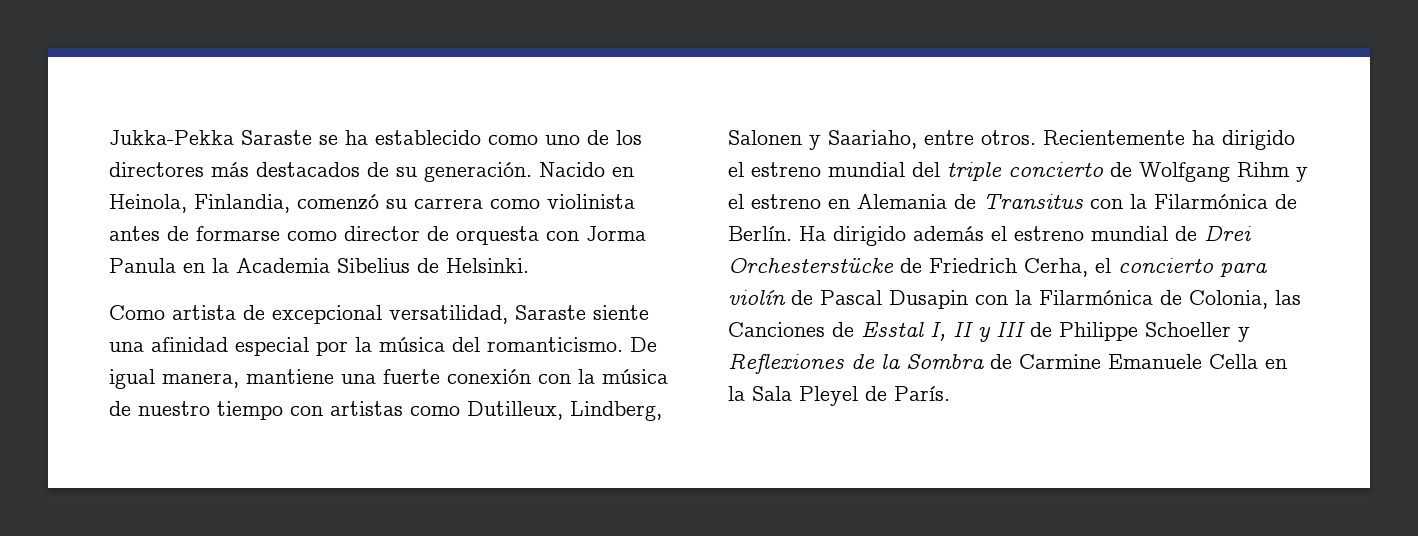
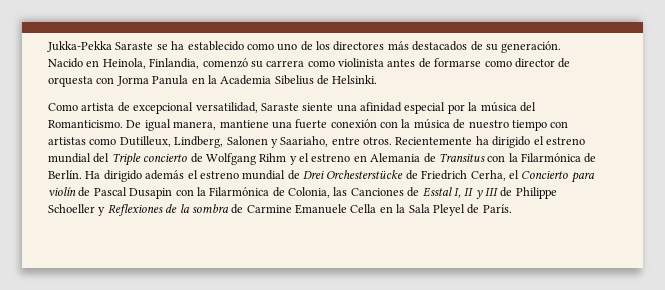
[487,337,623,352] romanticismo. -> [48,120,123,128] Romanticismo.
[947,162,1002,181] triple -> [111,153,141,166] Triple
[1118,258,1213,273] concierto -> [521,170,569,179] Concierto
[906,354,984,369] Sombra -> [191,204,229,213] sombra

